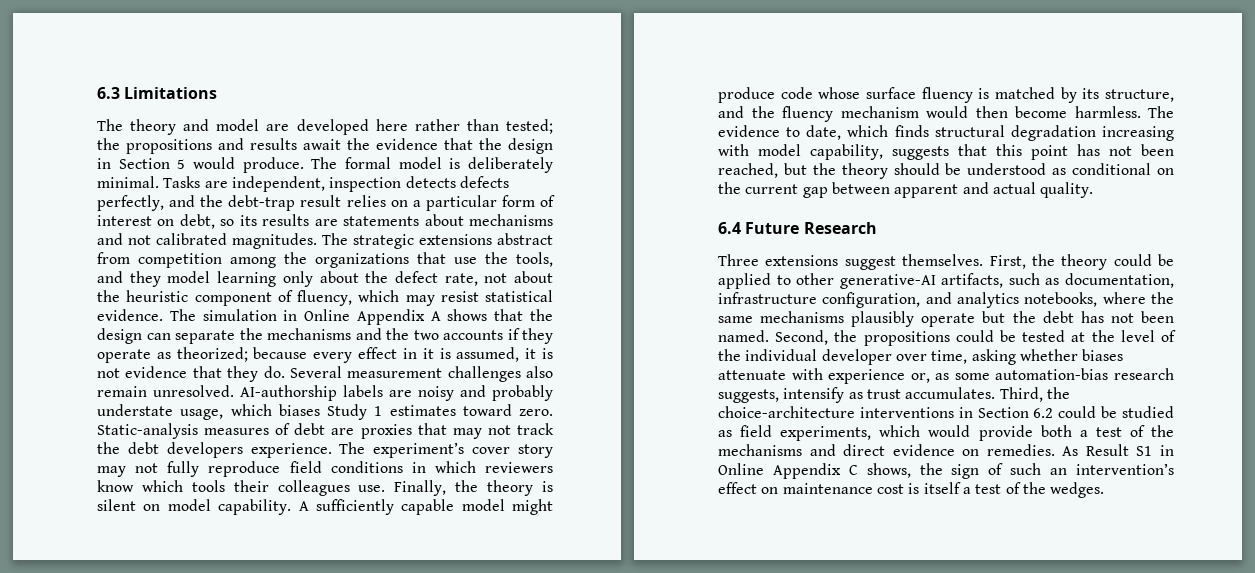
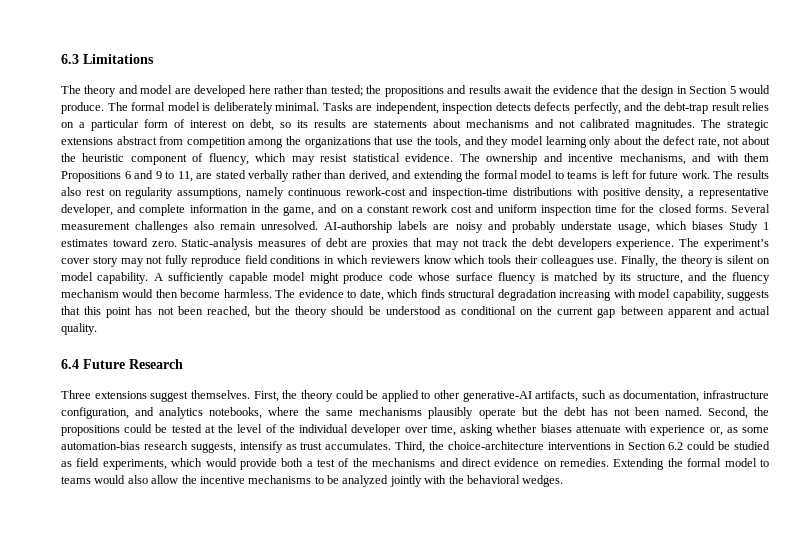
[202,309,553,325] [97,328,553,344] [97,347,553,363] [97,366,285,382] simulation in Online Appendix A shows that the design can separate the mechanisms and the two accounts if they operate as theorized; because every effect in it is assumed, it is not evidence that they do. -> [486,153,770,165] [61,170,769,182] [61,187,769,199] [61,204,727,216] ownership and incentive mechanisms, and with them Propositions 6 and 9 to 11, are stated verbally rather than derived, and extending the formal model to teams is left for future work. The results also rest on regularity assumptions, namely continuous rework-cost and inspection-time distributions with positive density, a representative developer, and complete information in the game, and on a constant rework cost and uniform inspection time for the closed forms.
[1062,444,1174,456] [718,463,1174,479] [718,482,1046,494] As Result S1 in Online Appendix C shows, the sign of such an intervention’s effect on maintenance cost is itself a test of the -> [613,458,770,470] [61,475,520,487] Extending the formal model to teams would also allow the incentive mechanisms to be analyzed jointly with the behavioral

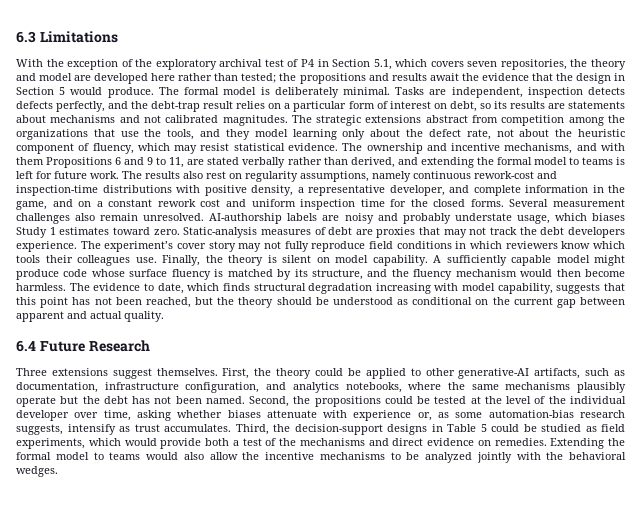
[61,85,81,94] The -> [16,59,588,70] With the exception of the exploratory archival test of P4 in Section 5.1, which covers seven repositories, the
[447,441,684,450] choice-architecture interventions in Section 6.2 -> [294,424,487,435] decision-support designs in Table 5

